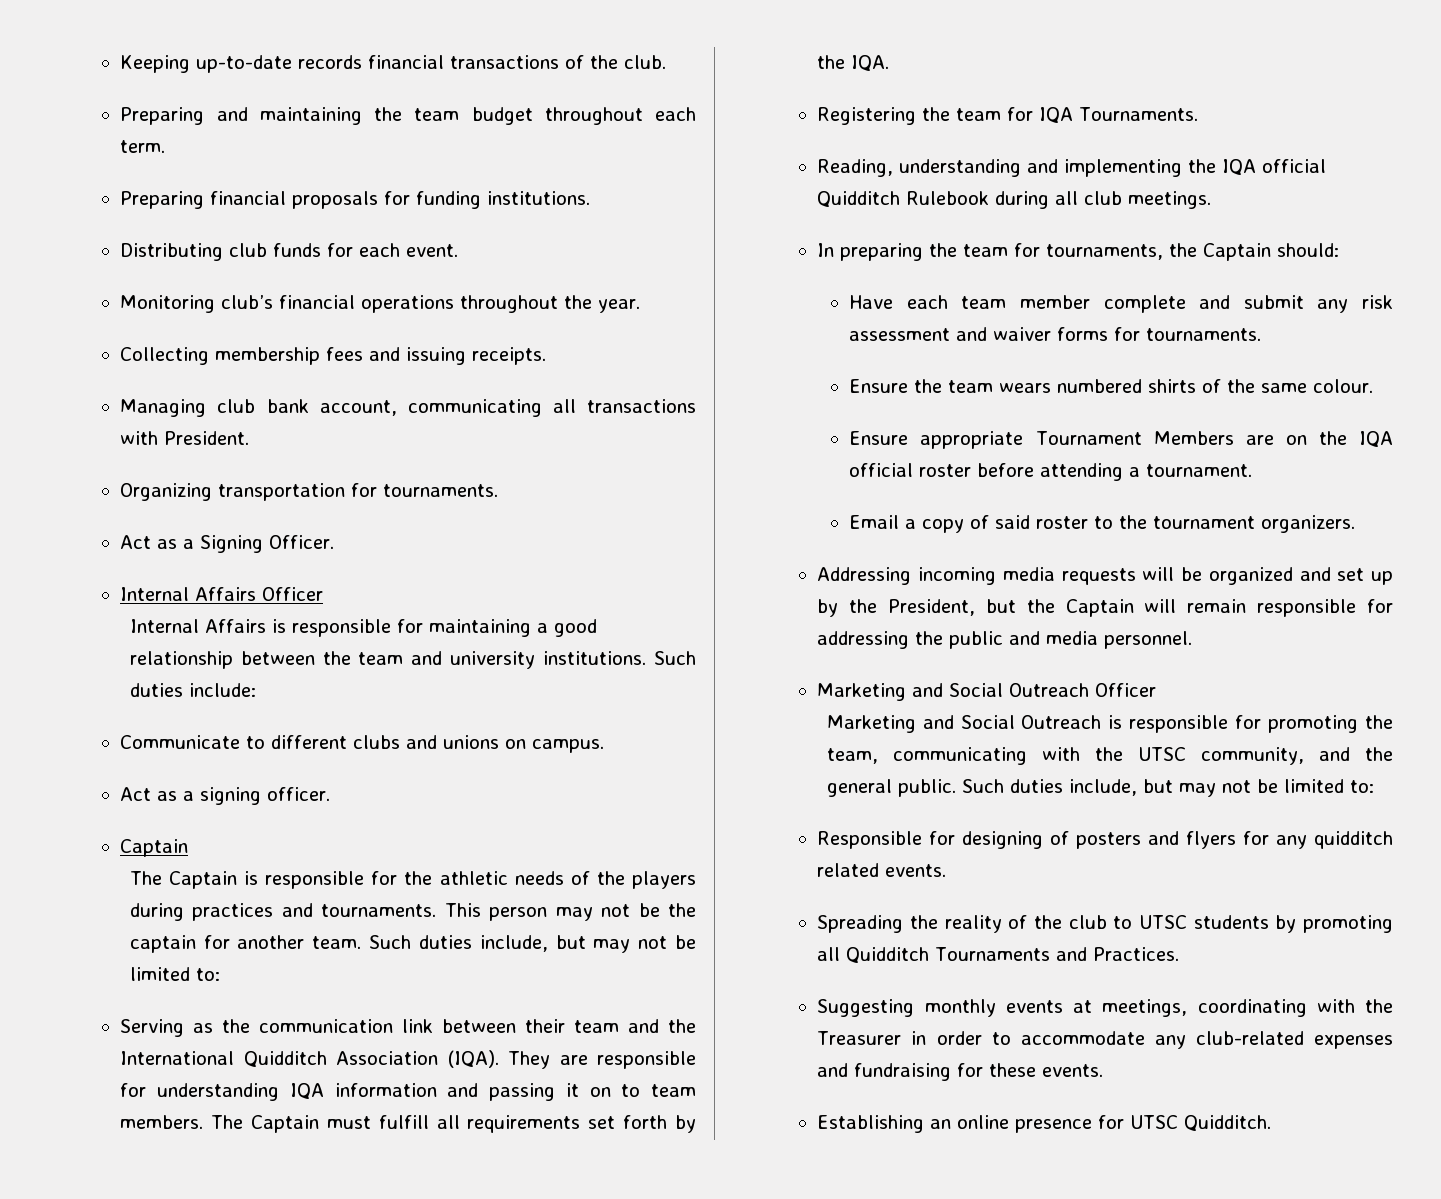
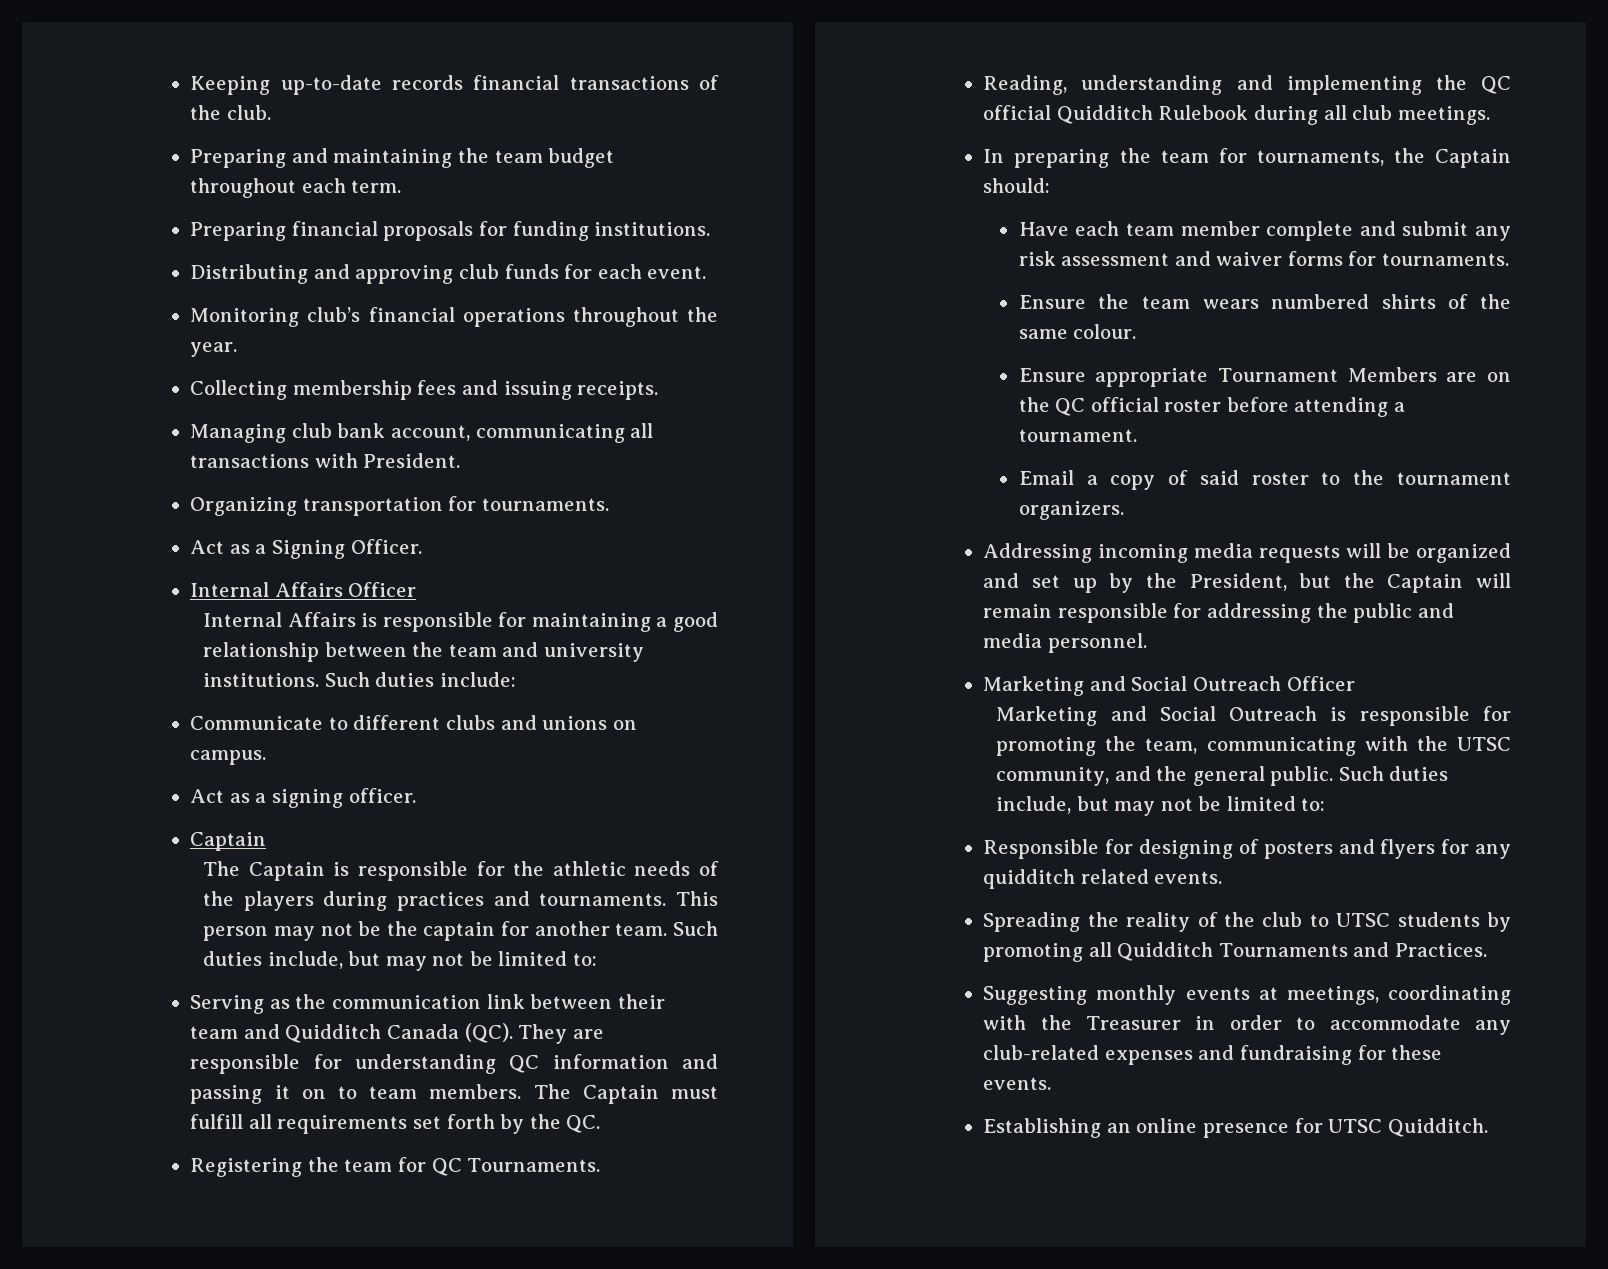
(224, 252) none -> [313,264,454,284] and approving
[668,1019,697,1033] [120,1050,499,1068] the International Quidditch Association (IQA). -> [285,1023,513,1043] Quidditch Canada (QC).
[289,1083,324,1099] IQA -> [509,1055,540,1073] QC
[851,55,890,71] IQA. -> [566,1115,601,1133] QC.
[1039,107,1074,123] IQA -> [431,1158,462,1176] QC
[1222,159,1257,175] IQA -> [1481,76,1511,94] QC
[1359,431,1393,447] IQA -> [1055,398,1086,416] QC

